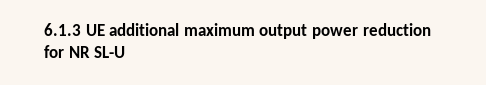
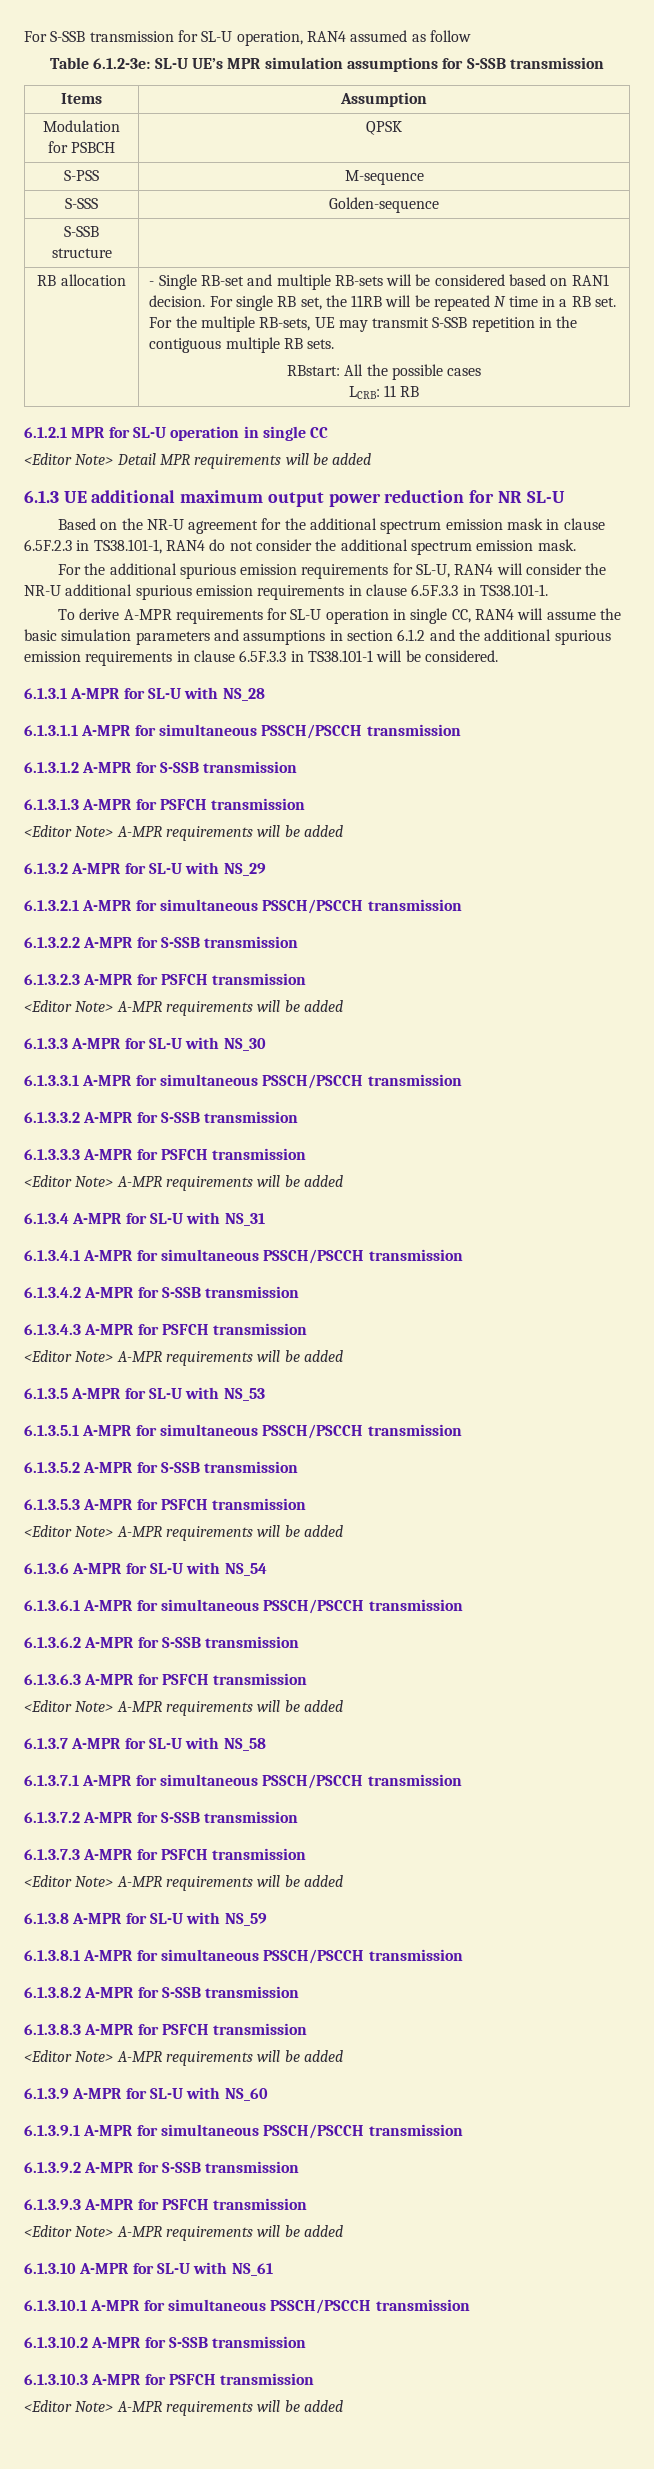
(44, 29) none -> [24,30,471,46] [50,57,604,72] [61,93,102,104] [339,92,427,107] [43,120,120,132] [47,141,116,153] [365,121,402,135] [64,170,99,181] [344,170,424,185] [65,198,98,209] [328,197,439,213] [64,226,99,237] [51,248,112,258] [37,274,126,286] [149,274,609,290] [149,295,617,311] [149,316,578,332] [149,337,335,353] [286,364,482,380] [348,385,420,399] [24,426,329,441] [24,453,372,469] For S-SSB transmission for SL-U operation, RAN4 assumed as follow // Table 6.1.2-3e: SL-U UE’s MPR simulation assumptions for S-SSB transmission // Items | Assumption // Modulation for PSBCH | QPSK // S-PSS | M-sequence // S-SSS | Golden-sequence // S-SSB structure | // RB allocation | - Single RB-set and multiple RB-sets will be considered based on RAN1 decision. For single RB set, the 11RB will be repeated N time in a RB set. For the multiple RB-sets, UE may transmit S-SSB repetition in the contiguous multiple RB sets. // RBstart: All the possible cases // LCRB: 11 RB // 6.1.2.1 MPR for SL-U operation in single CC // <Editor Note> Detail MPR requirements will be added //
(126, 52) none -> [57,518,605,534] [24,539,576,555] [57,563,607,579] [24,584,548,600] [57,608,622,624] [24,629,611,645] [24,650,498,666] [24,687,265,701] [24,724,461,739] [24,761,298,773] [24,798,306,810] [24,825,343,841] [24,862,266,876] [24,899,462,914] [24,936,299,948] [24,973,307,985] [24,1000,343,1016] [24,1037,266,1051] [24,1074,462,1089] [24,1111,299,1123] [24,1148,307,1160] [24,1175,343,1191] [24,1212,265,1226] [24,1249,463,1264] [24,1286,300,1298] [24,1323,308,1335] [24,1350,343,1366] [24,1387,265,1401] [24,1424,462,1439] [24,1461,299,1473] [24,1498,307,1510] [24,1525,343,1541] [24,1562,267,1576] [24,1599,463,1614] [24,1636,300,1648] [24,1673,308,1685] [24,1700,343,1716] [24,1737,266,1751] [24,1774,462,1789] [24,1811,299,1823] [24,1848,307,1860] [24,1875,343,1891] [24,1912,267,1926] [24,1949,463,1964] [24,1986,300,1998] [24,2023,308,2035] [24,2050,343,2066] [24,2087,268,2101] [24,2124,463,2139] [24,2161,300,2173] [24,2198,308,2210] [24,2225,343,2241] [24,2262,273,2276] [24,2299,470,2314] [24,2336,307,2348] [24,2373,315,2385] [24,2400,343,2416] // Based on the NR-U agreement for the additional spectrum emission mask in clause 6.5F.2.3 in TS38.101-1, RAN4 do not consider the additional spectrum emission mask. // For the additional spurious emission requirements for SL-U, RAN4 will consider the NR-U additional spurious emission requirements in clause 6.5F.3.3 in TS38.101-1. // To derive A-MPR requirements for SL-U operation in single CC, RAN4 will assume the basic simulation parameters and assumptions in section 6.1.2 and the additional spurious emission requirements in clause 6.5F.3.3 in TS38.101-1 will be considered. // 6.1.3.1 A-MPR for SL-U with NS_28 // 6.1.3.1.1 A-MPR for simultaneous PSSCH/PSCCH transmission // 6.1.3.1.2 A-MPR for S-SSB transmission // 6.1.3.1.3 A-MPR for PSFCH transmission // <Editor Note> A-MPR requirements will be added // 6.1.3.2 A-MPR for SL-U with NS_29 // 6.1.3.2.1 A-MPR for simultaneous PSSCH/PSCCH transmission // 6.1.3.2.2 A-MPR for S-SSB transmission // 6.1.3.2.3 A-MPR for PSFCH transmission // <Editor Note> A-MPR requirements will be added // 6.1.3.3 A-MPR for SL-U with NS_30 // 6.1.3.3.1 A-MPR for simultaneous PSSCH/PSCCH transmission // 6.1.3.3.2 A-MPR for S-SSB transmission // 6.1.3.3.3 A-MPR for PSFCH transmission // <Editor Note> A-MPR requirements will be added // 6.1.3.4 A-MPR for SL-U with NS_31 // 6.1.3.4.1 A-MPR for simultaneous PSSCH/PSCCH transmission // 6.1.3.4.2 A-MPR for S-SSB transmission // 6.1.3.4.3 A-MPR for PSFCH transmission // <Editor Note> A-MPR requirements will be added // 6.1.3.5 A-MPR for SL-U with NS_53 // 6.1.3.5.1 A-MPR for simultaneous PSSCH/PSCCH transmission // 6.1.3.5.2 A-MPR for S-SSB transmission // 6.1.3.5.3 A-MPR for PSFCH transmission // <Editor Note> A-MPR requirements will be added // 6.1.3.6 A-MPR for SL-U with NS_54 // 6.1.3.6.1 A-MPR for simultaneous PSSCH/PSCCH transmission // 6.1.3.6.2 A-MPR for S-SSB transmission // 6.1.3.6.3 A-MPR for PSFCH transmission // <Editor Note> A-MPR requirements will be added // 6.1.3.7 A-MPR for SL-U with NS_58 // 6.1.3.7.1 A-MPR for simultaneous PSSCH/PSCCH transmission // 6.1.3.7.2 A-MPR for S-SSB transmission // 6.1.3.7.3 A-MPR for PSFCH transmission // <Editor Note> A-MPR requirements will be added // 6.1.3.8 A-MPR for SL-U with NS_59 // 6.1.3.8.1 A-MPR for simultaneous PSSCH/PSCCH transmission // 6.1.3.8.2 A-MPR for S-SSB transmission // 6.1.3.8.3 A-MPR for PSFCH transmission // <Editor Note> A-MPR requirements will be added // 6.1.3.9 A-MPR for SL-U with NS_60 // 6.1.3.9.1 A-MPR for simultaneous PSSCH/PSCCH transmission // 6.1.3.9.2 A-MPR for S-SSB transmission // 6.1.3.9.3 A-MPR for PSFCH transmission // <Editor Note> A-MPR requirements will be added // 6.1.3.10 A-MPR for SL-U with NS_61 // 6.1.3.10.1 A-MPR for simultaneous PSSCH/PSCCH transmission // 6.1.3.10.2 A-MPR for S-SSB transmission // 6.1.3.10.3 A-MPR for PSFCH transmission // <Editor Note> A-MPR requirements will be added

